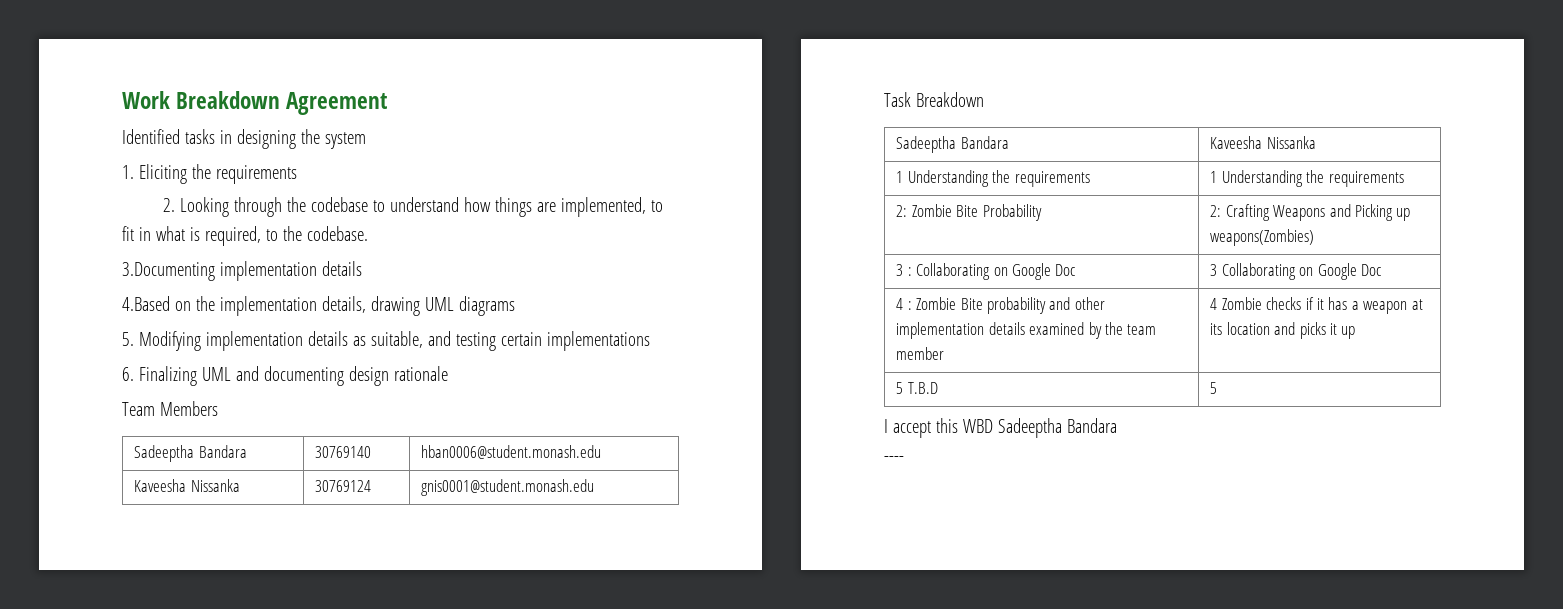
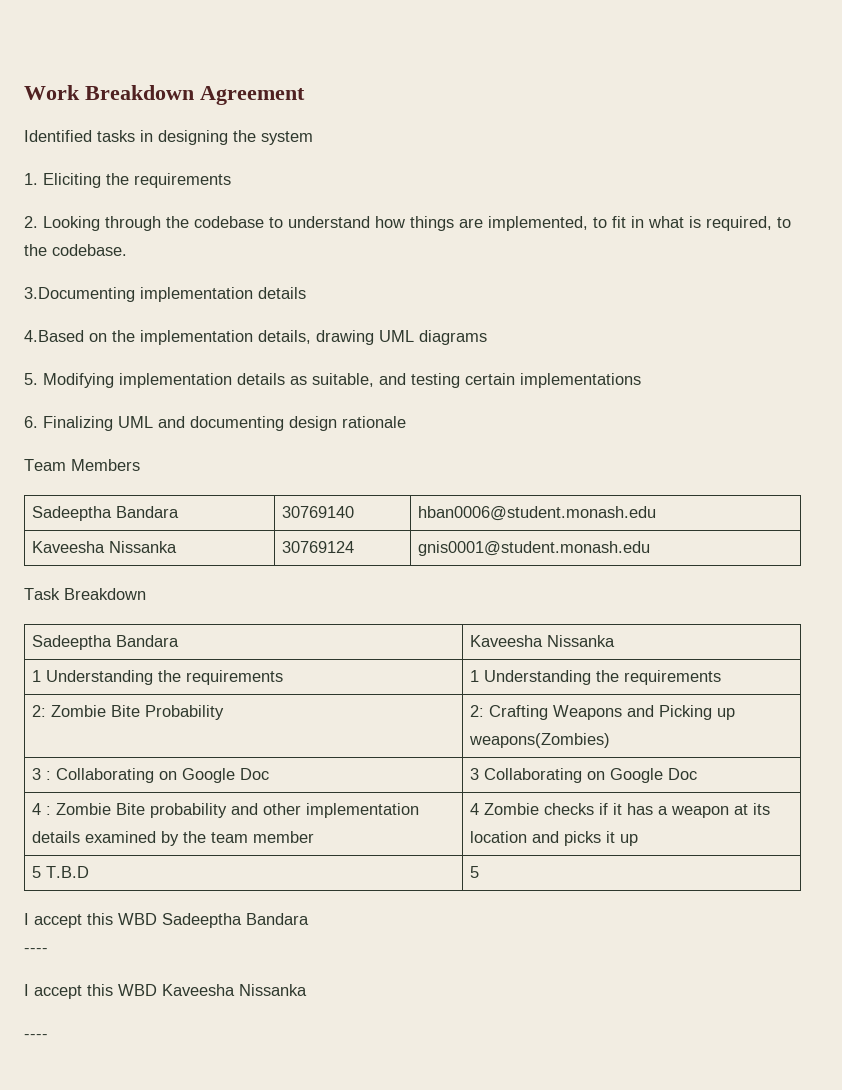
(904, 459) none -> [24,984,307,999] [24,1034,48,1039] // I accept this WBD Kaveesha Nissanka // ----

